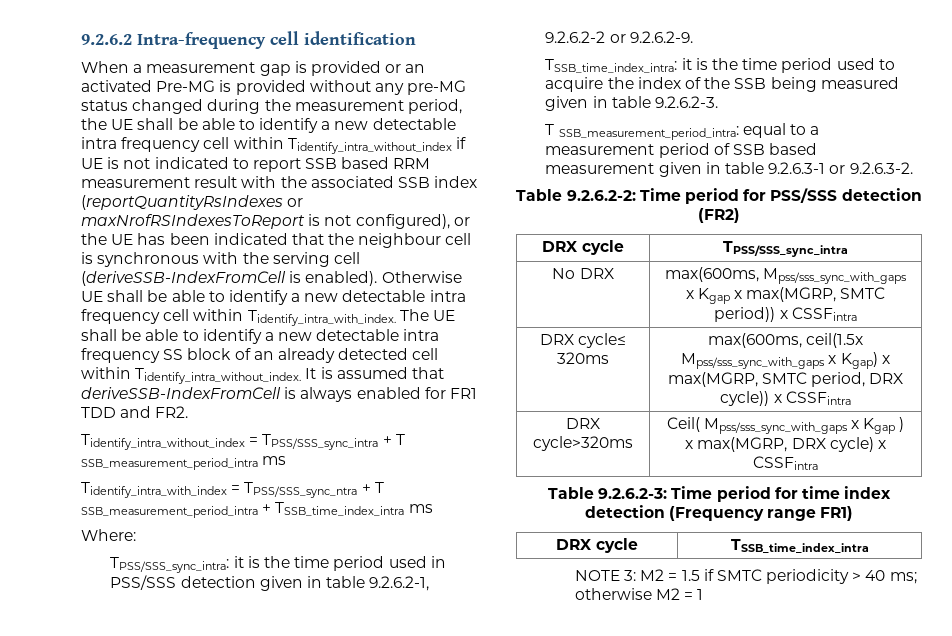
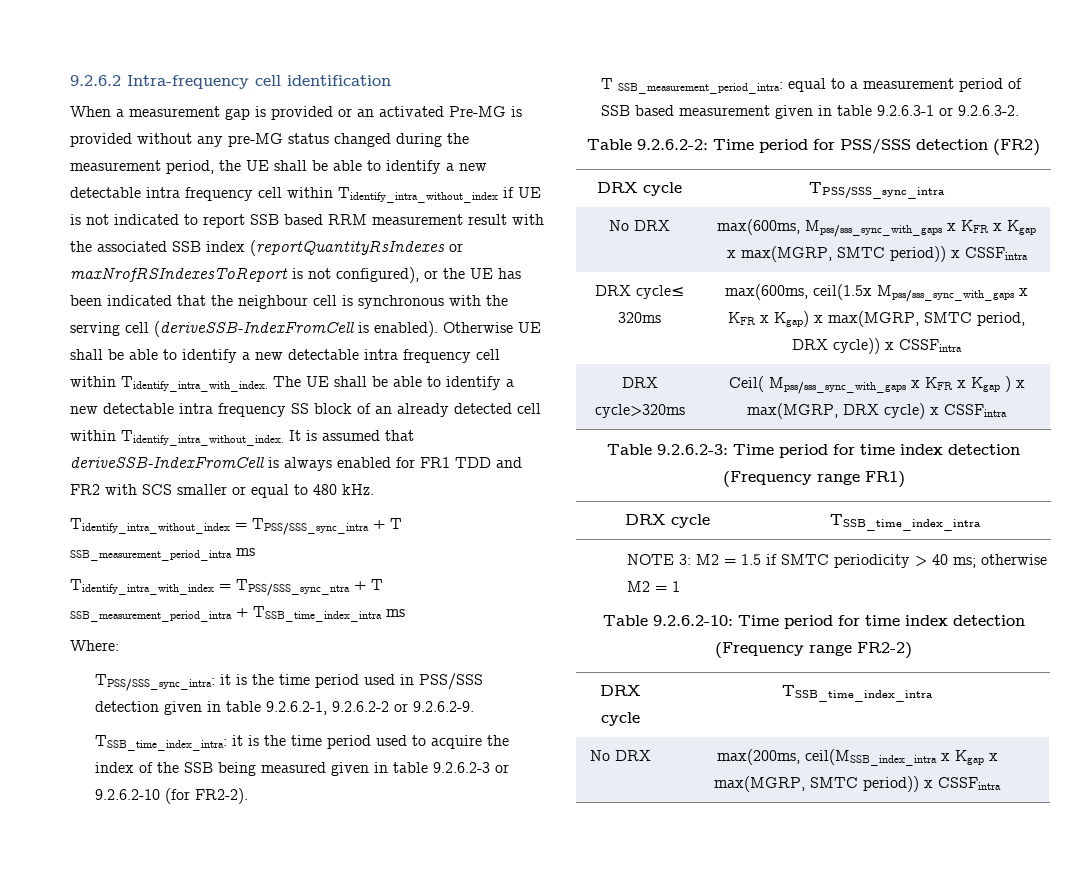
[155,406,189,418] FR2. -> [70,484,374,498] FR2 with SCS smaller or equal to 480 kHz.
[654,96,718,108] 9.2.6.2-3. -> [433,762,510,773] [95,788,249,804] 9.2.6.2-3 or 9.2.6.2-10 (for FR2-2).
(694, 294) none -> [961,220,1002,233] KFR x
(837, 359) none -> [728,312,769,325] KFR x
(859, 424) none -> [924,377,966,390] KFR x
(704, 594) none -> [602,615,1025,629] [715,642,912,659] [600,685,641,696] [601,712,640,726] [782,685,933,702] [590,750,651,761] [716,749,998,766] [714,776,1001,792] // Table 9.2.6.2-10: Time period for time index detection (Frequency range FR2-2) // DRX cycle | TSSB_time_index_intra // No DRX | max(200ms, ceil(MSSB_index_intra x Kgap x max(MGRP, SMTC period)) x CSSFintra

